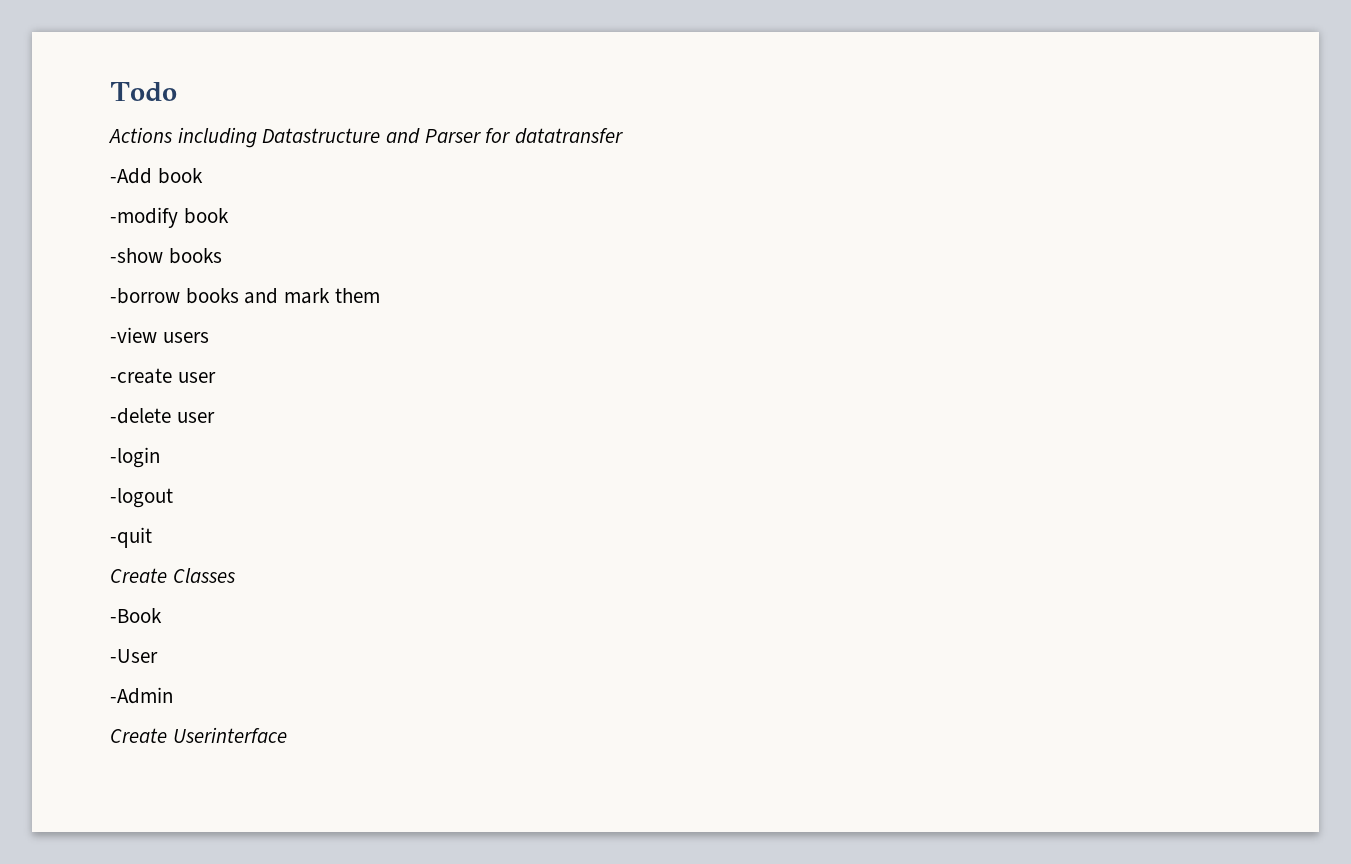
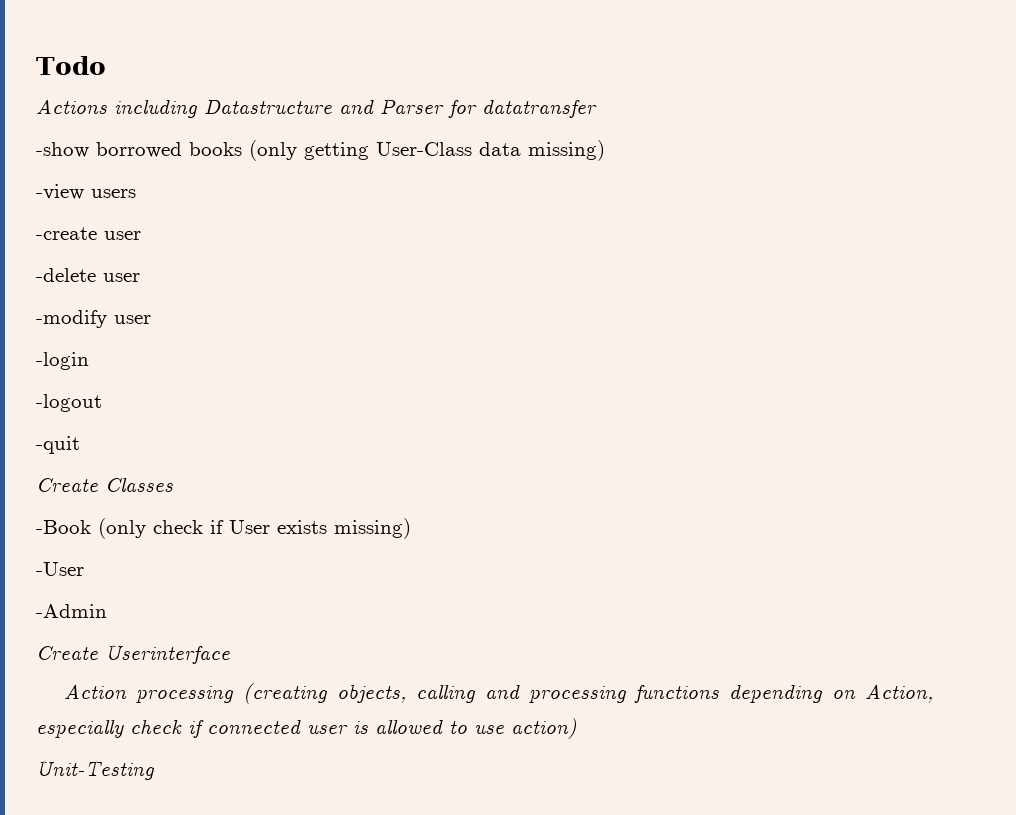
[110,168,203,184] [110,207,229,228] // -Add book // -modify book -> (597, 108) none
[168,248,222,264] [110,288,380,304] books // -borrow books and mark them -> [96,140,605,161] borrowed books (only getting User-Class data missing)
(215, 417) none -> [36,310,151,328] // -modify user
[110,649,158,663] [110,687,173,704] [110,727,287,743] // -User // -Admin // Create Userinterface -> [98,518,411,539] [36,562,84,576] [36,604,107,618] [36,644,230,664] [64,683,934,704] [36,718,577,739] [36,760,155,780] (only check if User exists missing) // -User // -Admin // Create Userinterface // Action processing (creating objects, calling and processing functions depending on Action, especially check if connected user is allowed to use action) // Unit-Testing

